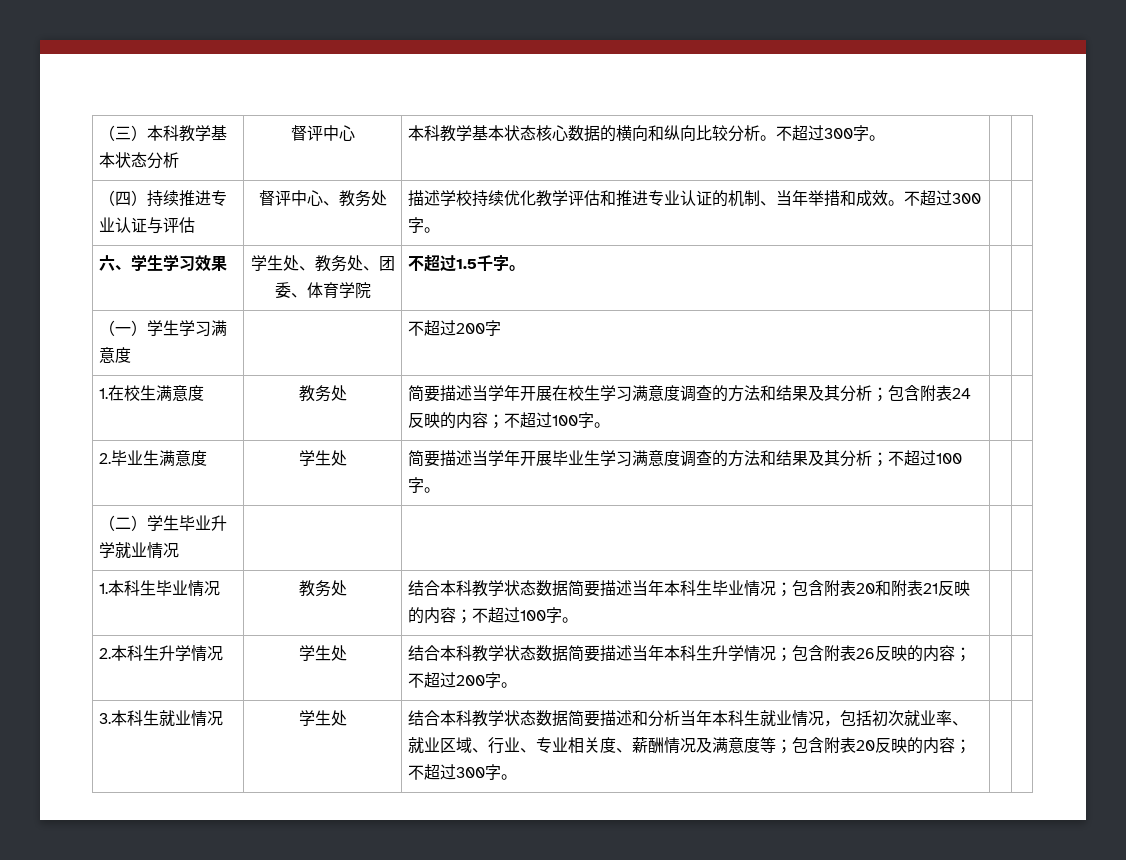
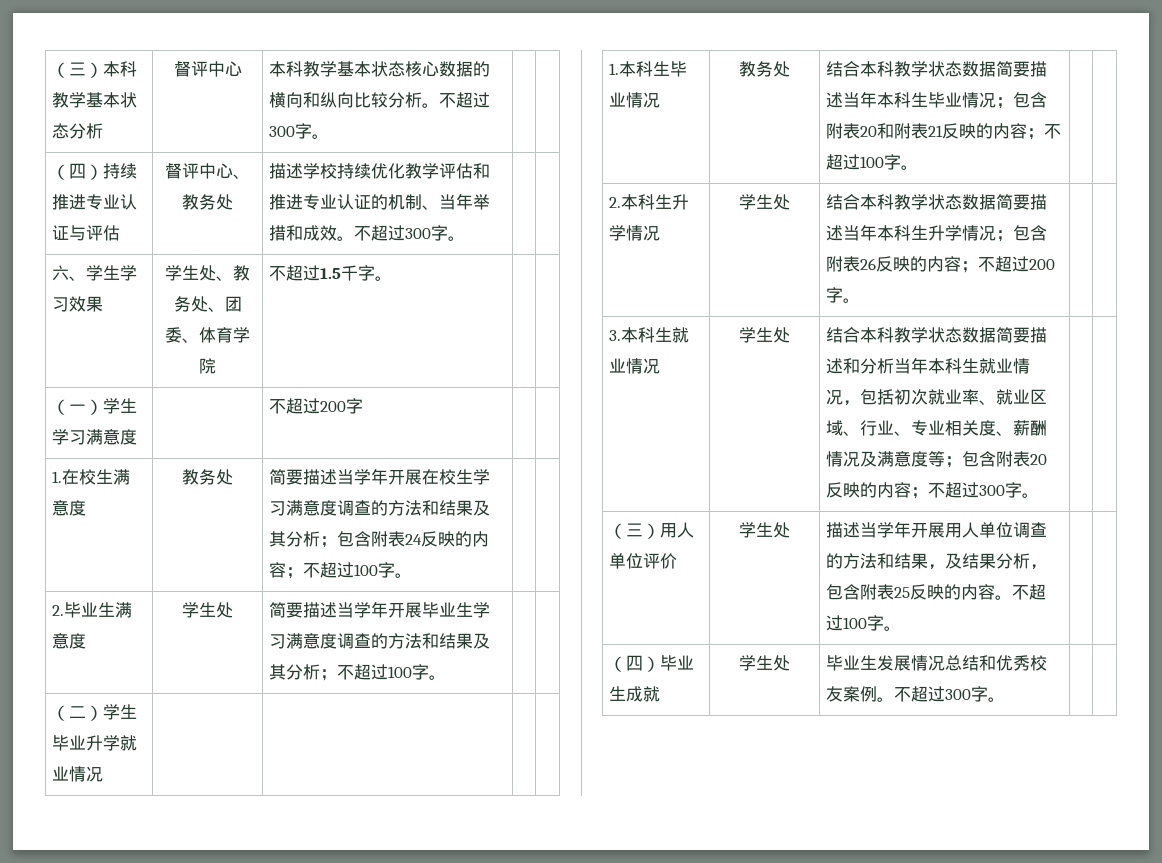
(517, 777) none -> [609,522,695,539] [609,553,678,569] [739,522,790,538] [826,521,1048,538] [826,553,1048,570] [826,584,1047,600] [826,615,902,631] [609,655,695,672] [609,686,661,702] [739,655,790,671] [826,655,1048,671] [826,686,1006,702] // （三）用人单位评价 | 学生处 | 描述当学年开展用人单位调查的方法和结果，及结果分析，包含附表25反映的内容。不超过100字。 | | // （四）毕业生成就 | 学生处 | 毕业生发展情况总结和优秀校友案例。不超过300字。 | |

